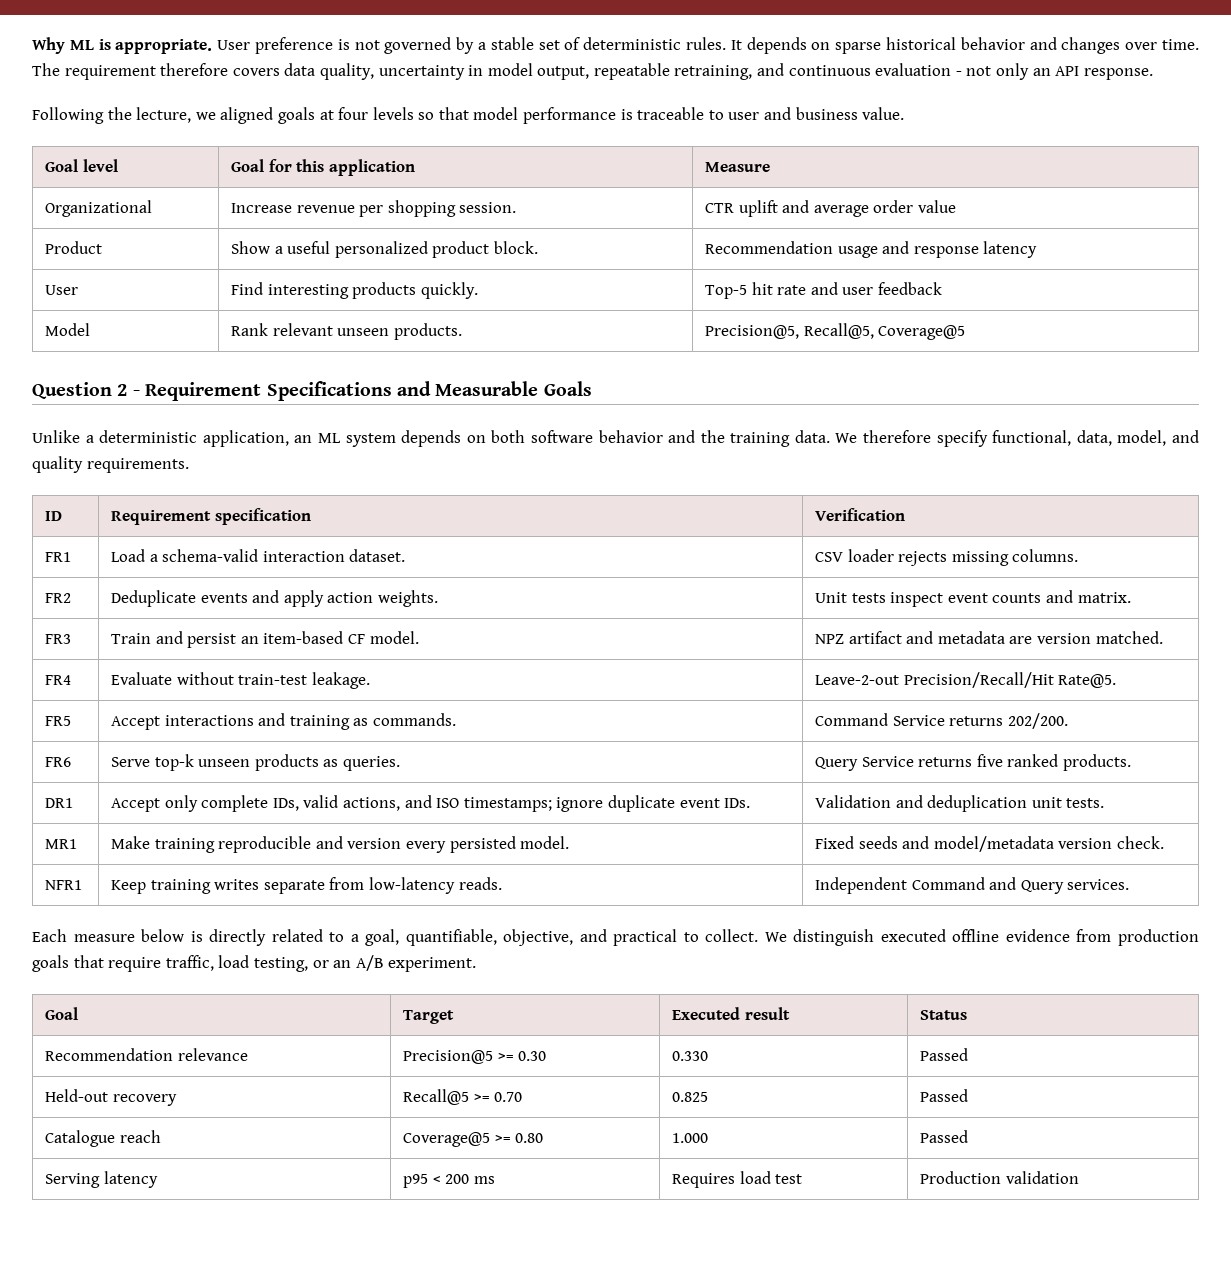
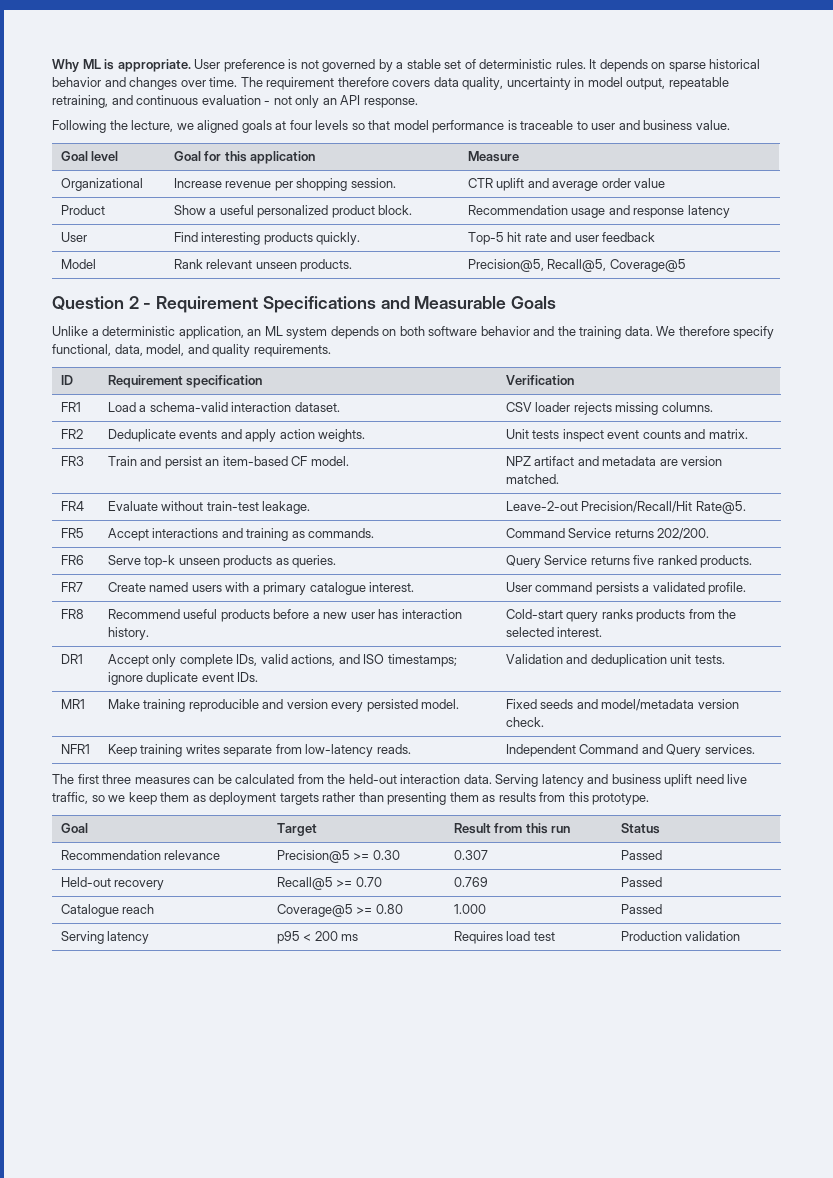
(1131, 762) none -> [60,582,83,592] [107,582,415,595] [505,582,747,595] [60,609,84,619] [107,609,462,622] [107,627,149,640] [505,609,737,622] [505,627,603,637] // FR7 | Create named users with a primary catalogue interest. | User command persists a validated profile. // FR8 | Recommend useful products before a new user has interaction history. | Cold-start query ranks products from the selected interest.
[32,929,1199,946] [32,955,477,972] [45,1007,79,1020] [403,1010,455,1024] [672,1007,790,1020] Each measure below is directly related to a goal, quantifiable, objective, and practical to collect. We distinguish executed offline evidence from production goals that require traffic, load testing, or an A/B experiment. // Goal | Target | Executed result -> [52,774,748,787] [52,792,650,805] [60,823,88,833] [276,823,317,836] [453,823,571,834] The first three measures can be calculated from the held-out interaction data. Serving latency and business uplift need live traffic, so we keep them as deployment targets rather than presenting them as results from this prototype. // Goal | Target | Result from this run
[672,1051,709,1061] 0.330 -> [453,850,488,860] 0.307
[672,1092,709,1102] 0.825 -> [453,877,488,887] 0.769

